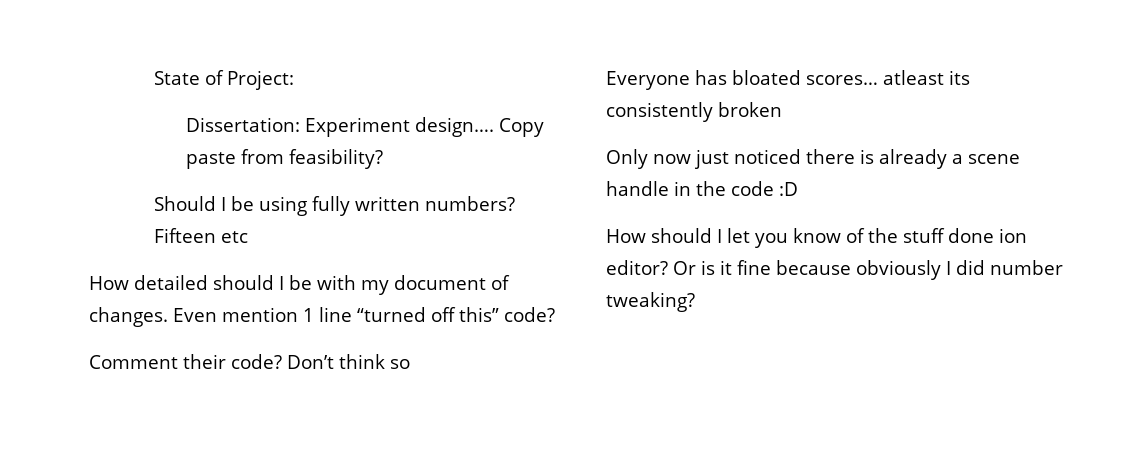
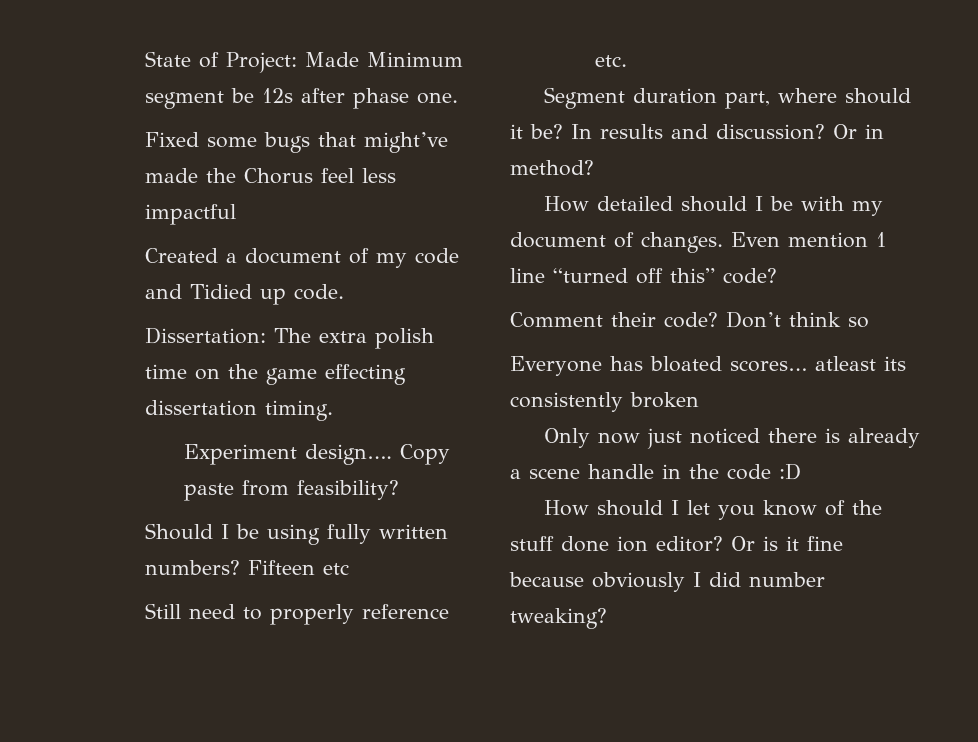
[186,117,301,132] // Dissertation: -> [305,52,464,67] [145,88,459,109] [145,132,449,153] [145,168,397,184] [145,204,237,225] [145,248,460,268] [145,284,345,305] [145,327,435,349] [145,364,407,385] [145,400,334,421] Made Minimum segment be 12s after phase one. // Fixed some bugs that might’ve made the Chorus feel less impactful // Created a document of my code and Tidied up code. // Dissertation: The extra polish time on the game effecting dissertation timing. //
(248, 237) none -> [145,603,450,625] [595,55,628,67] [543,87,911,109] [510,124,884,140] [510,160,594,176] // Still need to properly reference etc. // Segment duration part, where should it be? In results and discussion? Or in method?

